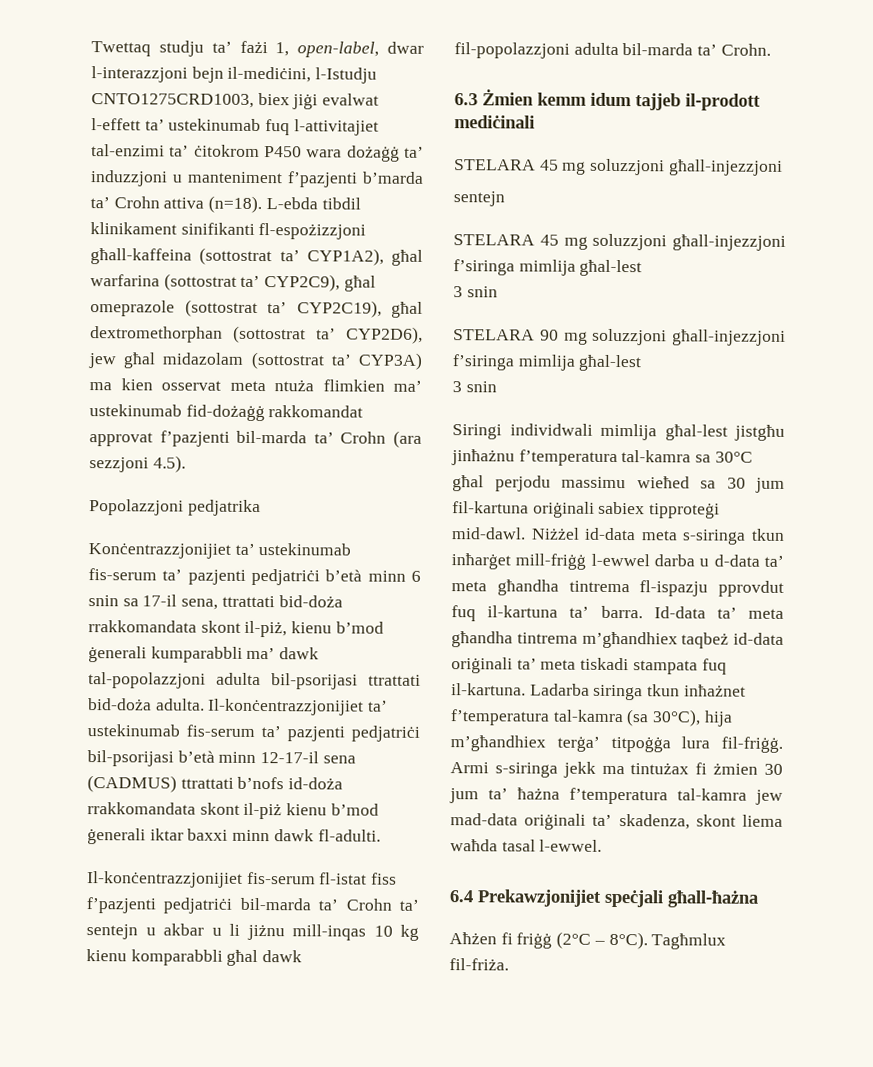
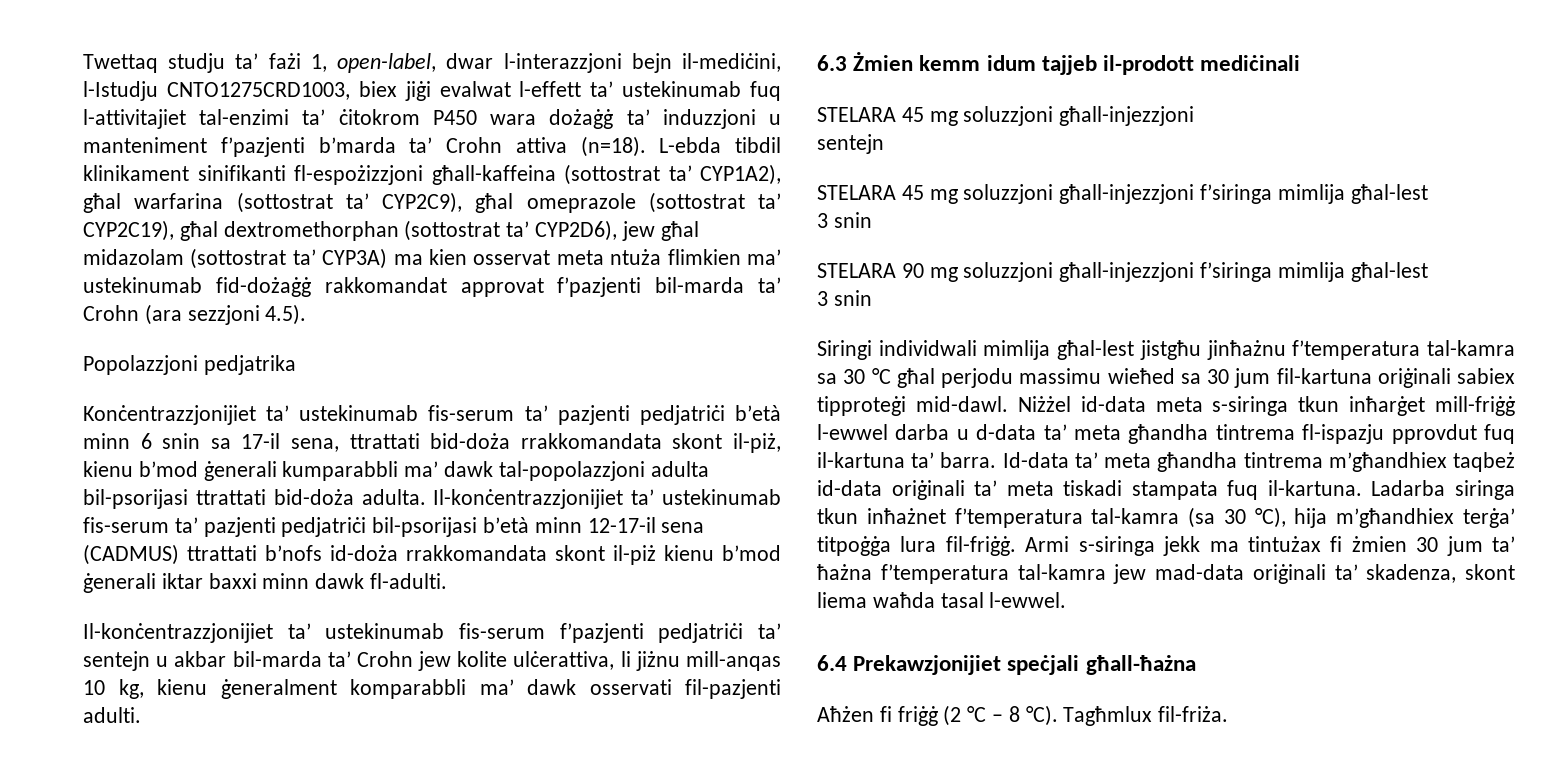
[246,871,398,885] [86,897,419,914] [86,923,419,941] [86,949,303,967] [454,42,771,59] fis-serum fl-istat fiss f’pazjenti pedjatriċi bil-marda ta’ Crohn ta’ sentejn u akbar u li jiżnu mill-inqas 10 kg kienu komparabbli għal dawk fil-popolazzjoni adulta bil-marda ta’ Crohn. -> [287,623,781,643] [83,651,781,671] [83,679,781,699] [83,707,141,723] ta’ ustekinumab fis-serum f’pazjenti pedjatriċi ta’ sentejn u akbar bil-marda ta’ Crohn jew kolite ulċerattiva, li jiżnu mill-anqas 10 kg, kienu ġeneralment komparabbli ma’ dawk osservati fil-pazjenti adulti.
[714,451,753,463] 30°C -> [843,368,891,384] 30 °C
[652,709,702,727] 30°C), -> [1223,507,1286,528] 30 °C),
[556,931,648,950] (2°C – 8°C). -> [943,705,1058,726] (2 °C – 8 °C).

